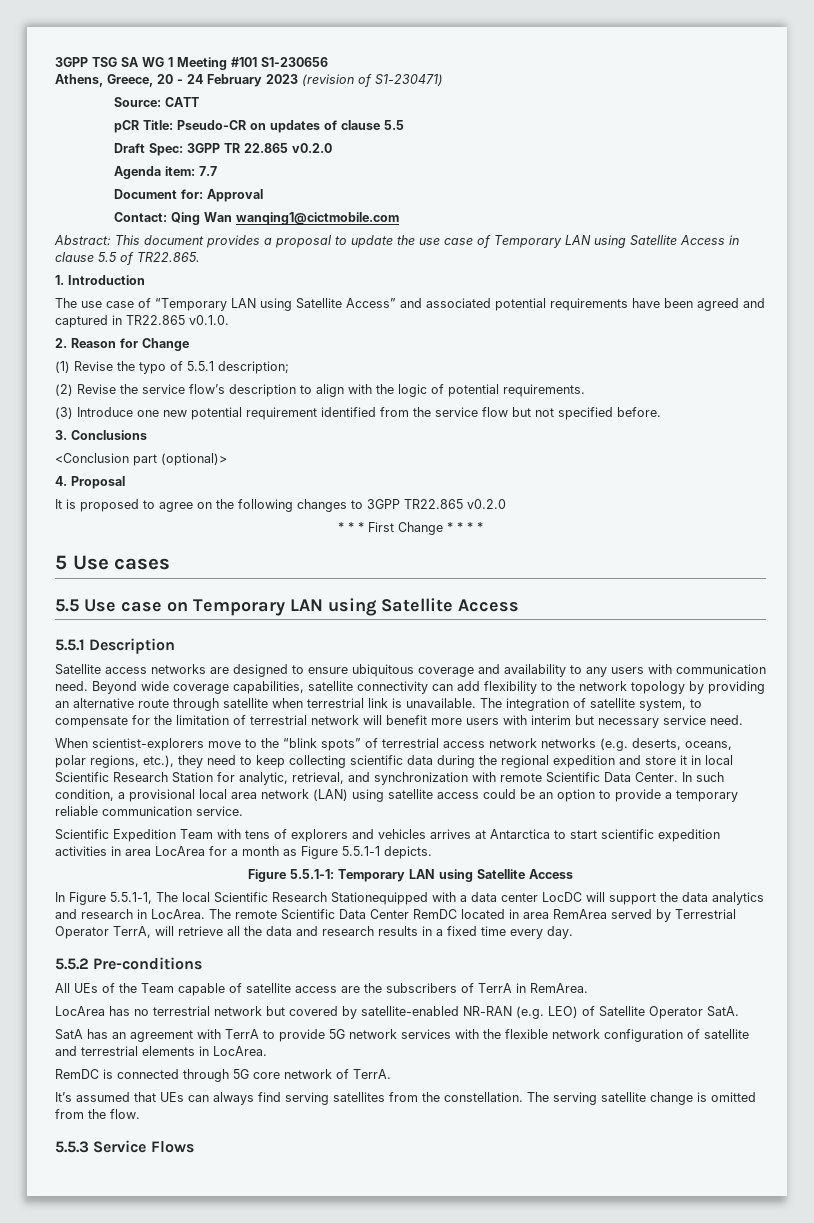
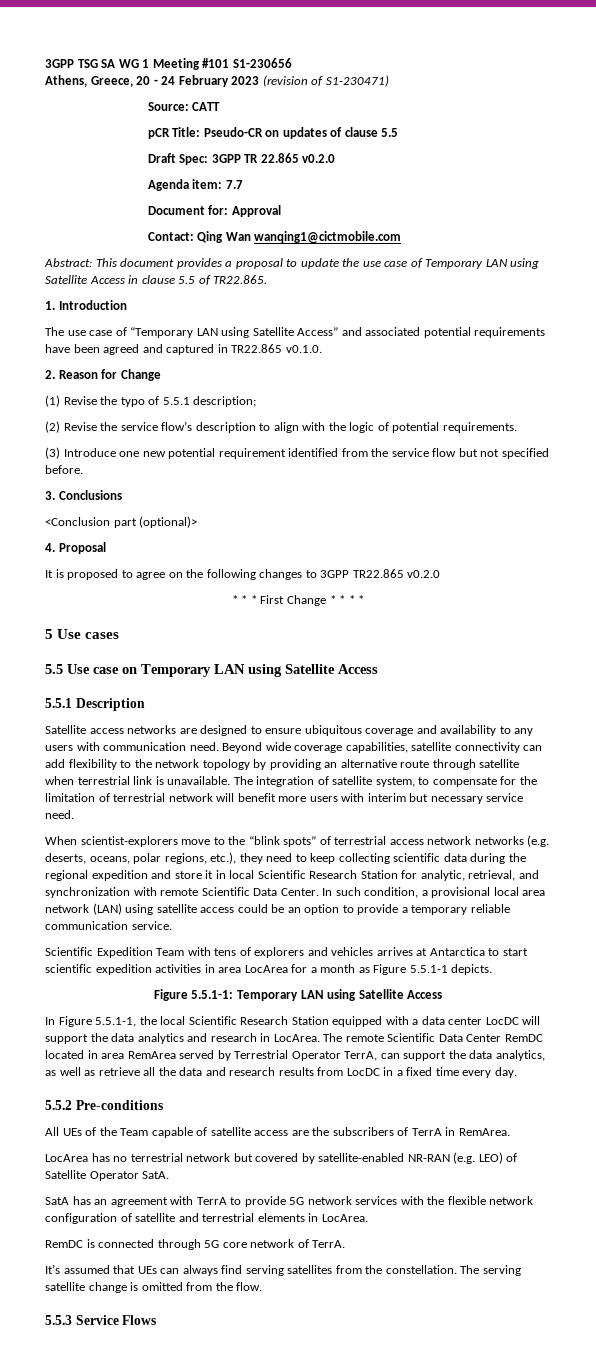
[156,892,428,905] The local Scientific Research Stationequipped -> [139,1016,383,1027] the local Scientific Research Station equipped
[155,926,174,936] will -> [380,1050,545,1061] [45,1067,96,1076] can support the data analytics, as well as
(418, 931) none -> [317,1067,380,1076] from LocDC

